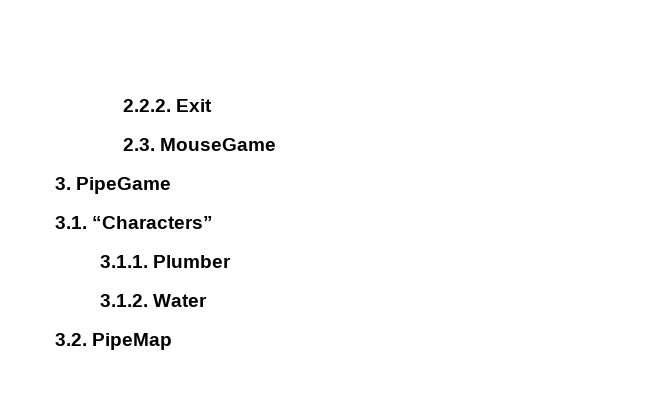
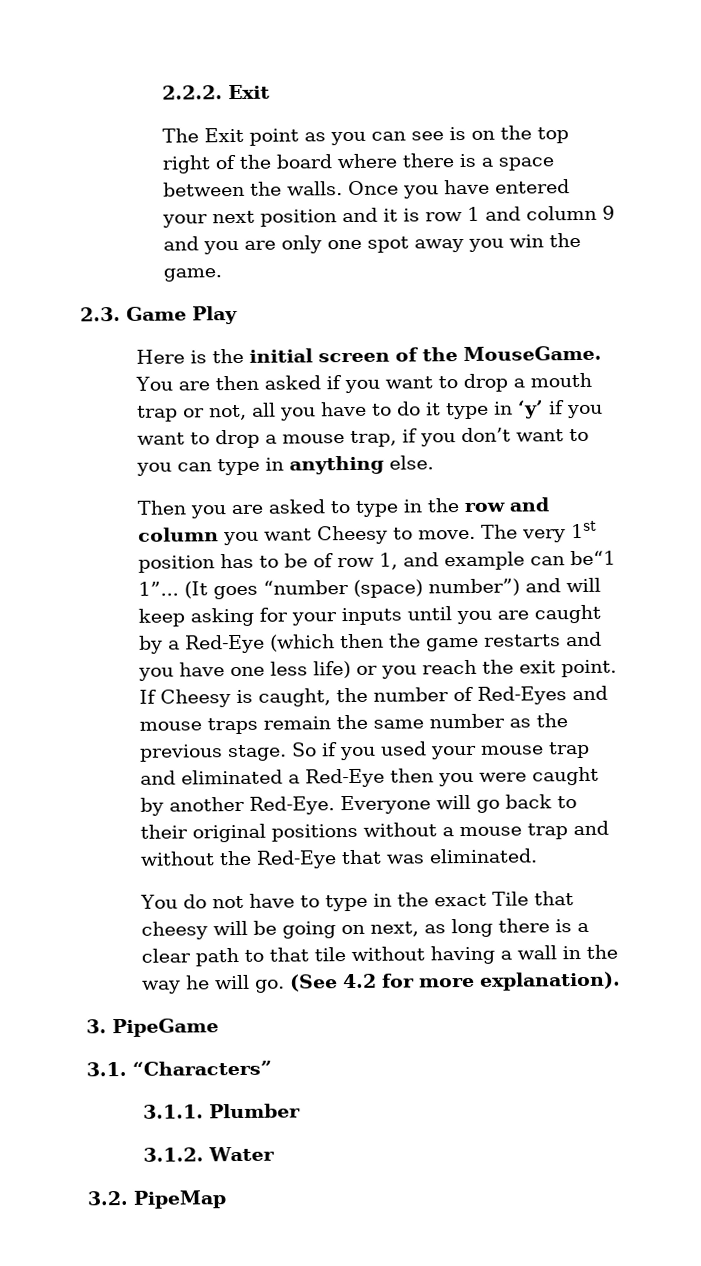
[122,138,276,151] 2.3. MouseGame -> [161,125,569,146] [161,153,554,174] [162,179,570,199] [161,205,615,228] [162,232,581,255] [162,268,222,282] [80,305,238,325] [135,345,602,364] [134,372,592,394] [136,400,603,422] [136,427,589,449] [135,455,434,476] [136,497,549,519] [137,520,597,546] [137,550,616,573] [137,577,601,600] [137,604,601,627] [138,631,602,654] [137,659,617,681] [138,685,608,708] [138,713,568,735] [138,741,590,762] [139,766,599,788] [139,794,577,816] [139,820,609,843] [139,848,538,869] [139,891,574,912] [140,918,589,940] [140,944,618,967] [141,971,621,994] The Exit point as you can see is on the top right of the board where there is a space between the walls. Once you have entered your next position and it is row 1 and column 9 and you are only one spot away you win the game. // 2.3. Game Play // Here is the initial screen of the MouseGame. You are then asked if you want to drop a mouth trap or not, all you have to do it type in ‘y’ if you want to drop a mouse trap, if you don’t want to you can type in anything else. // Then you are asked to type in the row and column you want Cheesy to move. The very 1st position has to be of row 1, and example can be“1 1”... (It goes “number (space) number”) and will keep asking for your inputs until you are caught by a Red-Eye (which then the game restarts and you have one less life) or you reach the exit point. If Cheesy is caught, the number of Red-Eyes and mouse traps remain the same number as the previous stage. So if you used your mouse trap and eliminated a Red-Eye then you were caught by another Red-Eye. Everyone will go back to their original positions without a mouse trap and without the Red-Eye that was eliminated. // You do not have to type in the exact Tile that cheesy will be going on next, as long there is a clear path to that tile without having a wall in the way he will go. (See 4.2 for more explanation).

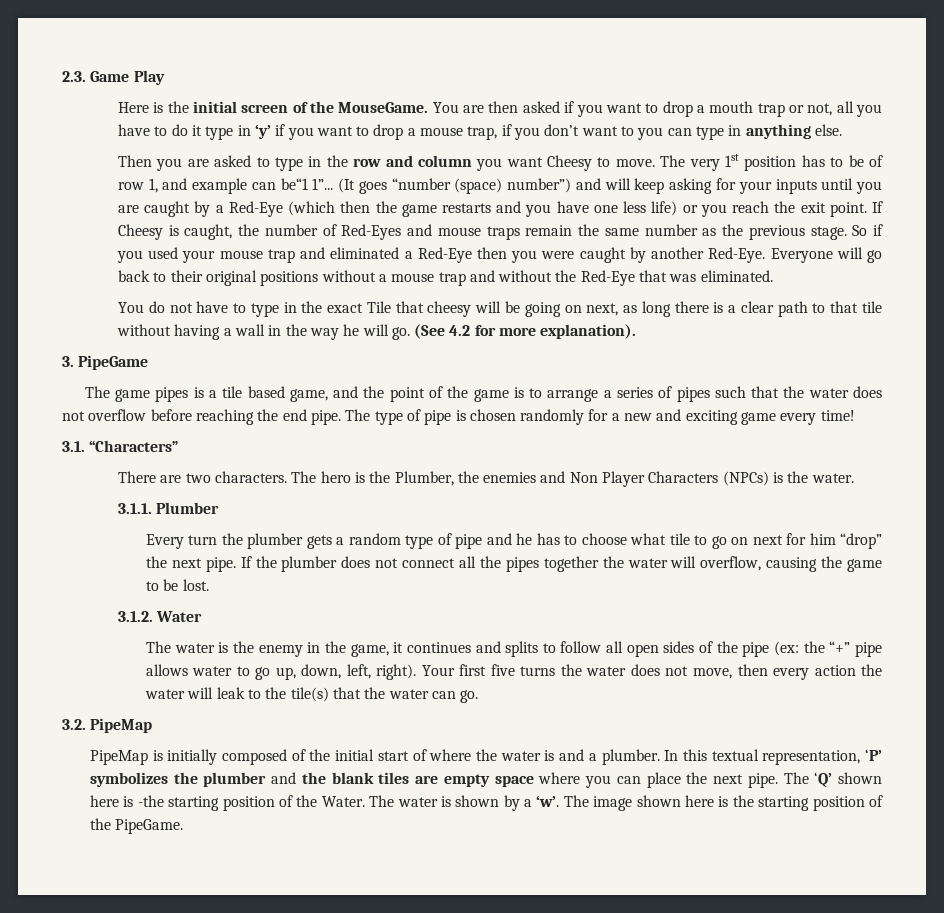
[161,84,270,100] [161,125,569,146] [161,153,554,174] [162,179,570,199] [161,205,615,228] [162,232,581,255] [162,268,222,282] 2.2.2. Exit // The Exit point as you can see is on the top right of the board where there is a space between the walls. Once you have entered your next position and it is row 1 and column 9 and you are only one spot away you win the game. // -> (62, 76) none
[86,1060,272,1077] [142,1103,301,1119] [142,1146,275,1162] [87,1190,227,1209] 3.1. “Characters” // 3.1.1. Plumber // 3.1.2. Water // 3.2. PipeMap -> [84,386,883,402] [62,409,855,425] [62,440,179,452] [117,471,854,487] [117,502,220,514] [145,533,882,549] [145,556,883,572] [145,579,209,591] [117,611,203,622] [145,641,882,657] [145,664,883,680] [144,687,479,703] [62,718,153,733] [89,749,882,765] [89,772,883,788] [89,795,883,811] [89,818,184,834] The game pipes is a tile based game, and the point of the game is to arrange a series of pipes such that the water does not overflow before reaching the end pipe. The type of pipe is chosen randomly for a new and exciting game every time! // 3.1. “Characters” // There are two characters. The hero is the Plumber, the enemies and Non Player Characters (NPCs) is the water. // 3.1.1. Plumber // Every turn the plumber gets a random type of pipe and he has to choose what tile to go on next for him “drop” the next pipe. If the plumber does not connect all the pipes together the water will overflow, causing the game to be lost. // 3.1.2. Water // The water is the enemy in the game, it continues and splits to follow all open sides of the pipe (ex: the “+” pipe allows water to go up, down, left, right). Your first five turns the water does not move, then every action the water will leak to the tile(s) that the water can go. // 3.2. PipeMap // PipeMap is initially composed of the initial start of where the water is and a plumber. In this textual representation, ‘P’ symbolizes the plumber and the blank tiles are empty space where you can place the next pipe. The ‘Q’ shown here is -the starting position of the Water. The water is shown by a ‘w’. The image shown here is the starting position of the PipeGame.

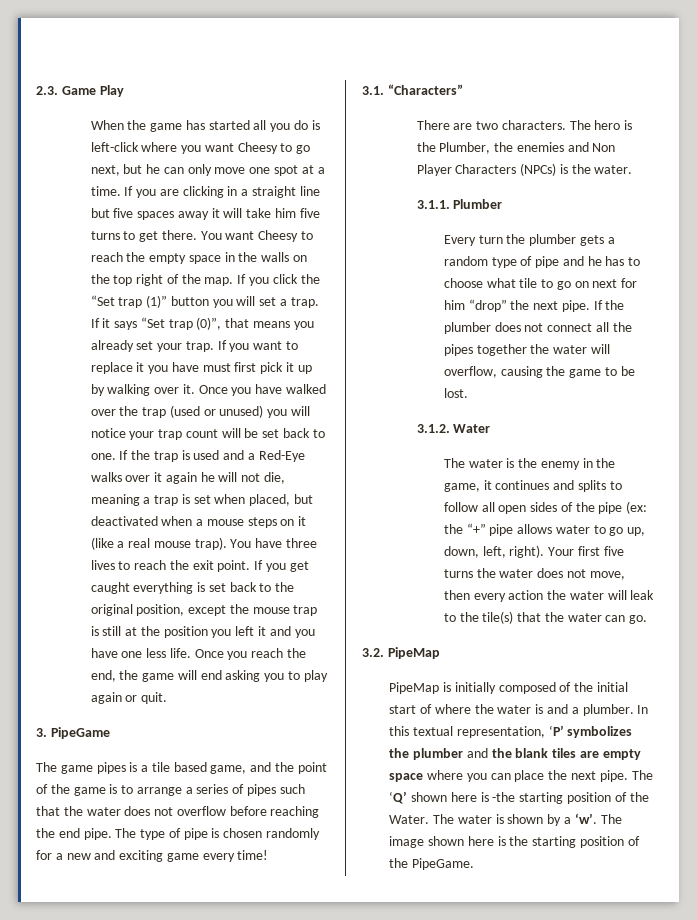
[117,101,883,117] [117,124,842,140] [117,154,883,171] [117,178,882,194] [117,201,492,217] Here is the initial screen of the MouseGame. You are then asked if you want to drop a mouth trap or not, all you have to do it type in ‘y’ if you want to drop a mouse trap, if you don’t want to you can type in anything else. // Then you are asked to type in the row and column you want Cheesy to move. The very 1st position has to be of row 1, and example can be“1 1”... (It goes “number (space) number”) and will keep asking for your inputs until you are caught by a Red-Eye (which then the game restarts -> [90,120,320,132] [90,142,311,154] [90,164,325,176] [90,186,320,198] [90,208,320,220] [90,230,313,242] [90,252,307,264] [90,274,320,286] [90,295,319,308] [90,317,314,330] [90,340,298,352] [90,362,312,374] [90,384,326,396] [90,405,310,418] [90,428,325,440] [90,450,305,462] [90,472,285,484] [90,494,313,506] [90,516,307,528] [90,537,317,550] [90,560,309,572] [90,582,295,594] [90,604,318,616] [90,626,266,638] When the game has started all you do is left-click where you want Cheesy to go next, but he can only move one spot at a time. If you are clicking in a straight line but five spaces away it will take him five turns to get there. You want Cheesy to reach the empty space in the walls on the top right of the map. If you click the “Set trap (1)” button you will set a trap. If it says “Set trap (0)”, that means you already set your trap. If you want to replace it you have must first pick it up by walking over it. Once you have walked over the trap (used or unused) you will notice your trap count will be set back to one. If the trap is used and a Red-Eye walks over it again he will not die, meaning a trap is set when placed, but deactivated when a mouse steps on it (like a real mouse trap). You have three lives to reach the exit point. If you get caught everything is set back to the original position, except the mouse trap is still at the position you left it
[651,201,698,216] life) or -> [169,648,224,658] life. Once
[800,201,884,217] [117,224,883,240] [116,247,883,263] [117,270,773,286] [117,301,882,317] [116,324,637,340] exit point. If Cheesy is caught, the number of Red-Eyes and mouse traps remain the same number as the previous stage. So if you used your mouse trap and eliminated a Red-Eye then you were caught by another Red-Eye. Everyone will go back to their original positions without a mouse trap and without the Red-Eye that was eliminated. // You do not have to type in the exact Tile that cheesy will be going on next, as long there is a clear path to that tile without having a wall in the way he will go. (See 4.2 for more explanation). -> [90,670,328,682] [90,692,168,704] end, the game will end asking you to play again or quit.

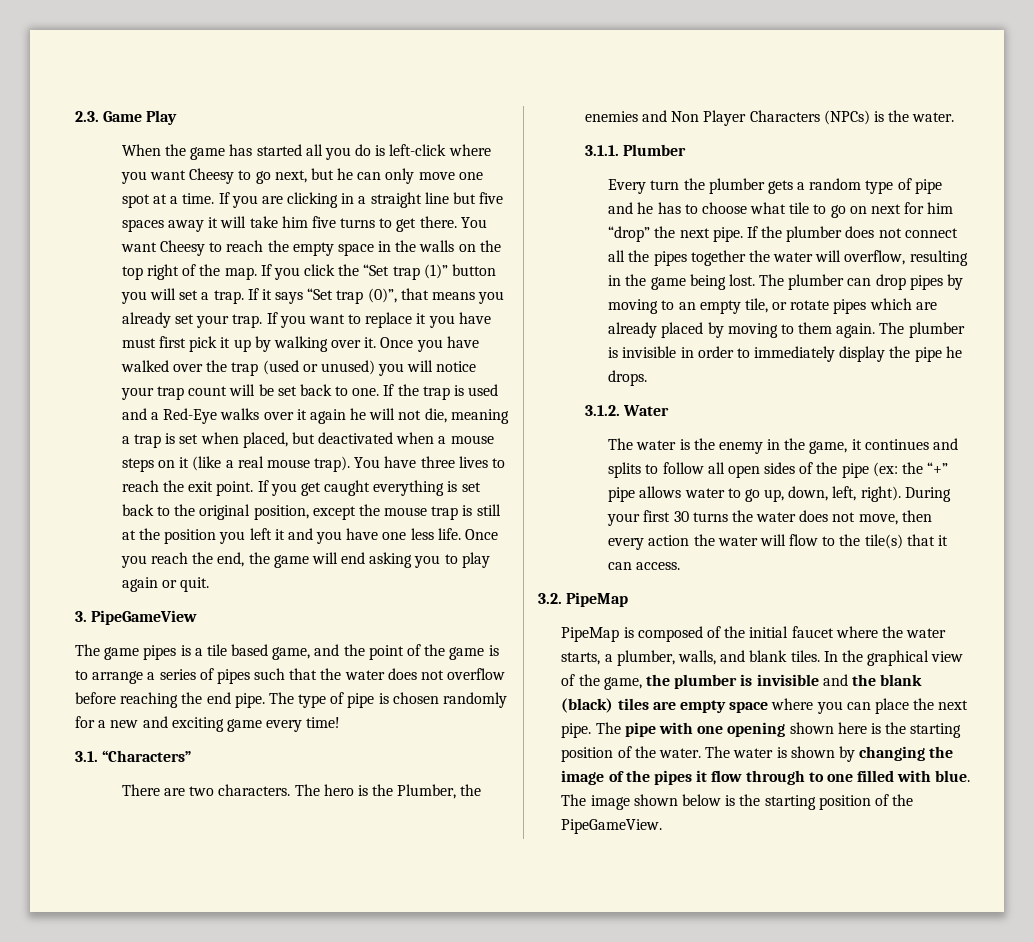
[50,727,110,739] PipeGame -> [91,610,198,625] PipeGameView
[500,366,635,378] [443,388,468,398] causing the game to be lost. -> [909,250,968,266] [608,274,964,290] [608,298,937,314] [608,322,965,338] [608,346,962,362] [608,370,648,386] resulting in the game being lost. The plumber can drop pipes by moving to an empty tile, or rotate pipes which are already placed by moving to them again. The plumber is invisible in order to immediately display the pipe he drops.
[548,546,624,556] Your first five -> [904,487,951,502] [607,510,689,526] During your first 30
[630,590,655,600] leak -> [789,534,819,546] flow
[544,612,648,624] the water can go. -> [938,535,949,546] [608,562,681,570] it can access.
[454,682,496,694] initially -> (634, 632) none
[389,704,433,714] start of -> [791,626,834,638] faucet
[535,704,649,716] [389,725,633,738] [389,748,464,760] is and a plumber. In this textual representation, ‘P’ symbolizes the plumber -> [561,650,964,666] [561,674,819,690] starts, a plumber, walls, and blank tiles. In the graphical view of the game, the plumber is invisible
(549, 753) none -> [561,698,614,713] (black)
[389,791,649,804] [389,813,622,826] [389,836,425,848] ‘Q’ shown here is -the starting position of the Water. The water is shown by a ‘w’. The image -> [624,722,786,737] pipe with one opening
[412,858,475,870] PipeGame. -> [658,746,954,762] [561,770,971,785] [561,794,914,810] [561,819,663,834] water. The water is shown by changing the image of the pipes it flow through to one filled with blue. The image shown below is the starting position of the PipeGameView.

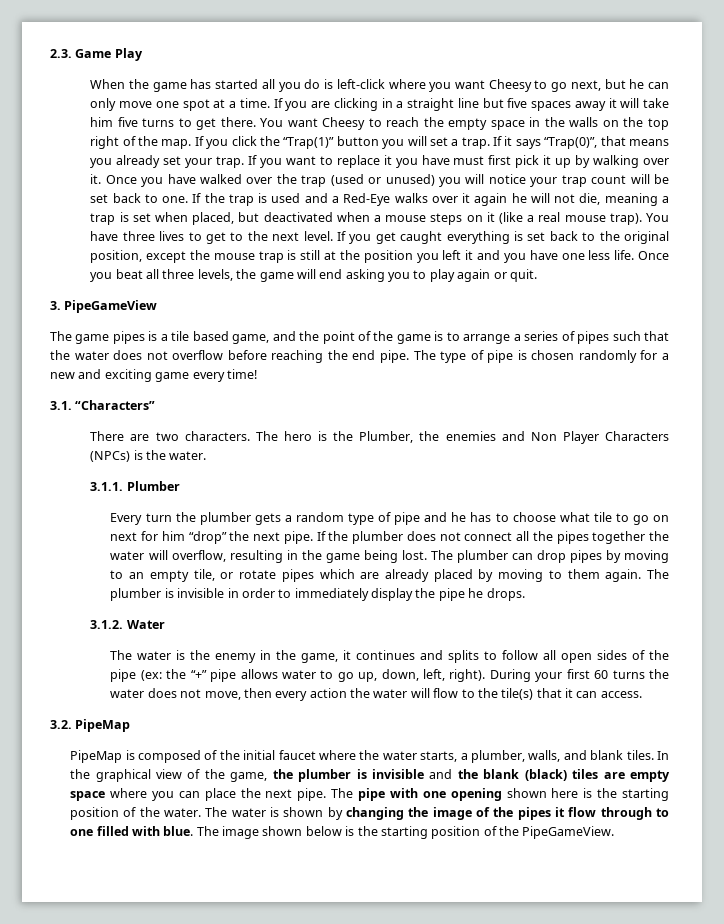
[363,264,448,280] “Set trap (1)” -> [283,137,335,149] “Trap(1)”
[307,288,397,304] “Set trap (0)”, -> [544,137,598,149] “Trap(0)”,
[121,480,254,496] reach the exit point. -> [205,231,333,244] get to the next level.
[150,552,245,567] reach the end, -> [115,269,233,281] beat all three levels,
[673,511,689,522] 30 -> [594,670,609,679] 60

